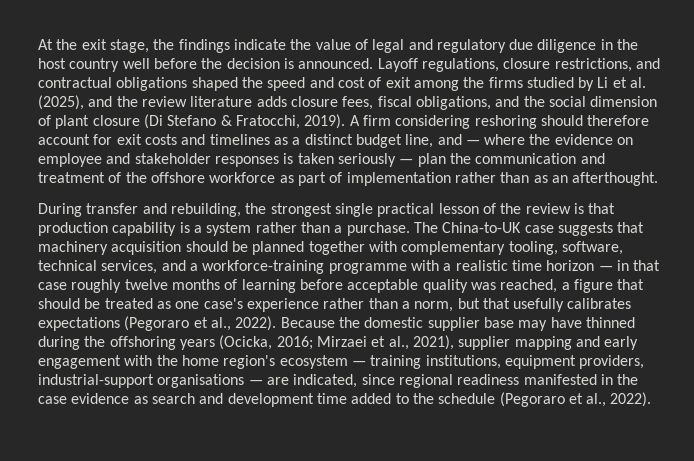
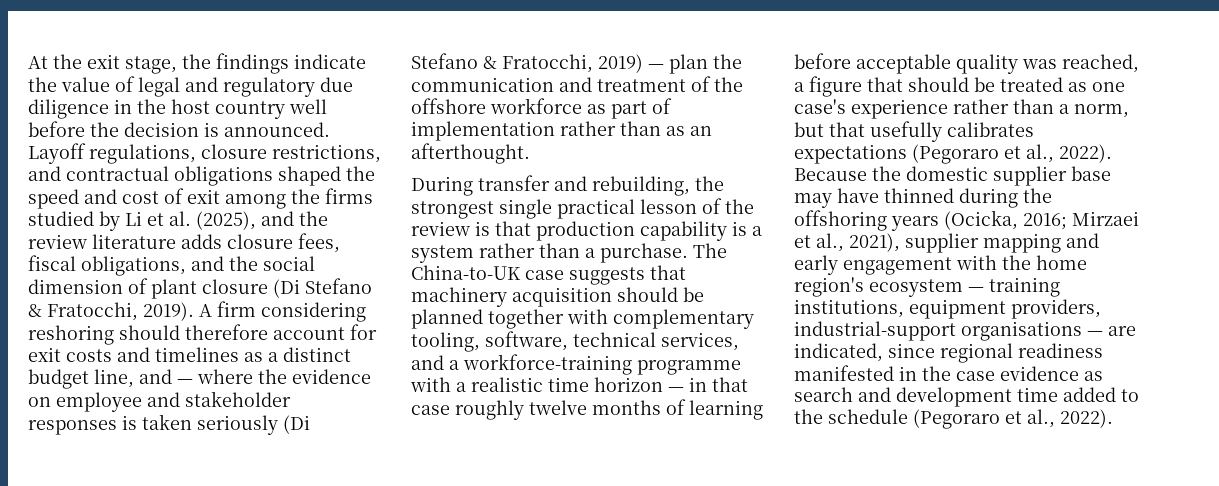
(396, 160) none -> [283,415,310,434] [411,53,643,73] (Di Stefano & Fratocchi, 2019)

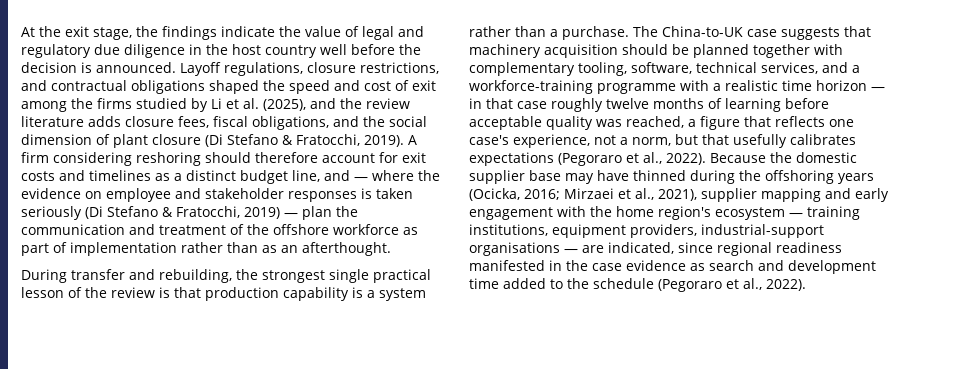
[908,77,1125,92] [794,99,1054,119] should be treated as one case's experience rather than -> [775,116,854,127] [469,134,616,148] reflects one case's experience, not

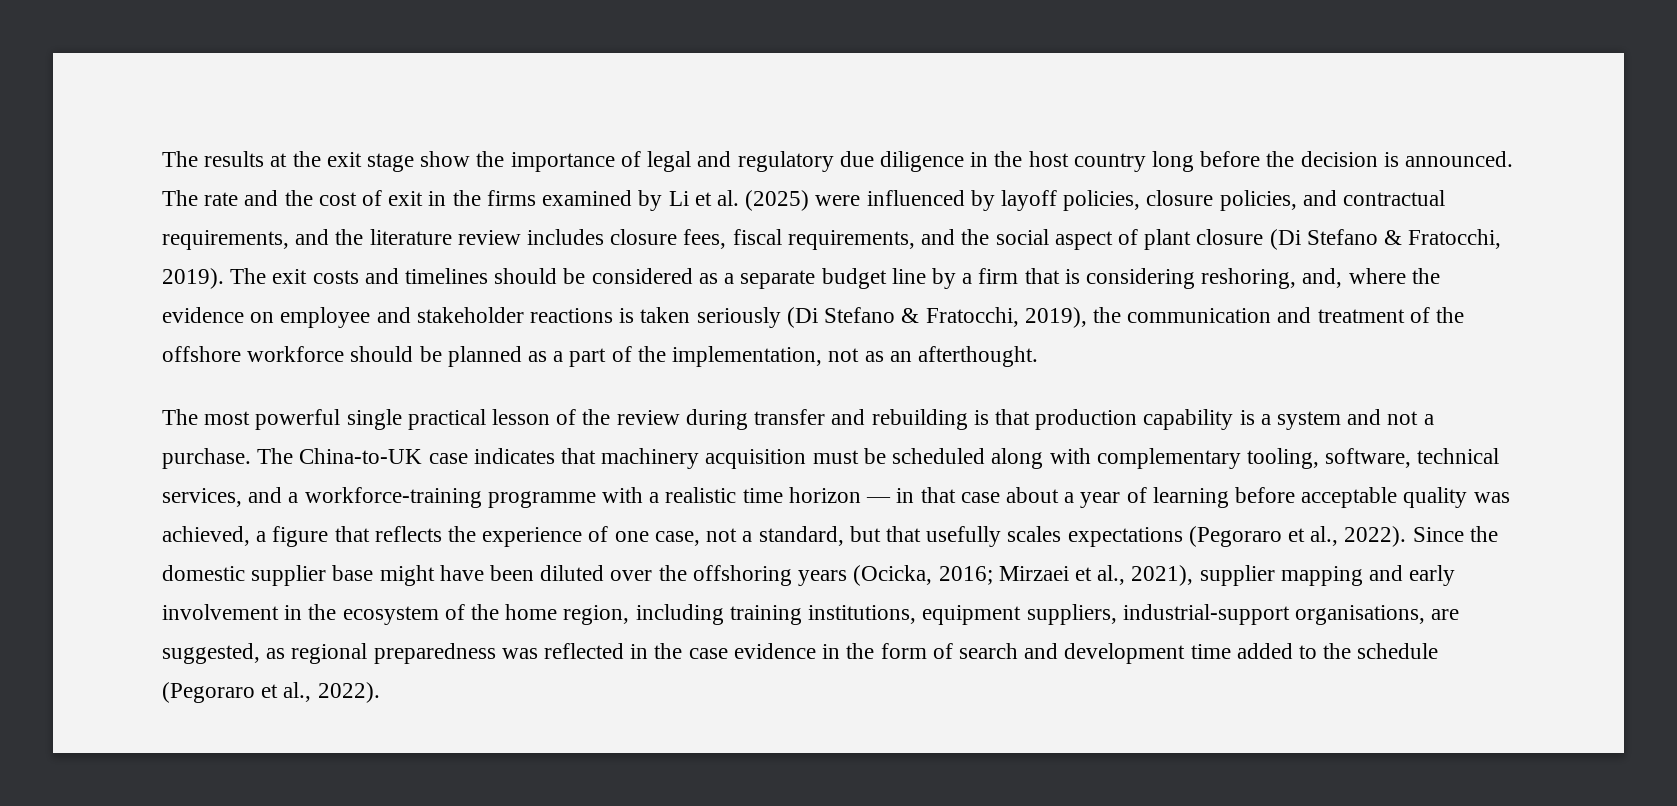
[21,26,341,40] At the exit stage, the findings indicate the value -> [162,151,615,172] The results at the exit stage show the importance
[320,44,347,55] well -> [1151,151,1194,172] long
[180,62,439,76] [21,80,360,94] Layoff regulations, closure restrictions, and contractual obligations shaped the speed and -> [162,190,313,206] The rate and the
[21,101,67,112] among -> [428,191,447,206] in
[136,98,187,109] studied -> [542,190,633,206] examined
[263,98,410,111] [21,116,121,127] (2025), and the review literature adds -> [745,190,1446,211] [162,229,605,250] (2025) were influenced by layoff policies, closure policies, and contractual requirements, and the literature review includes
[252,116,329,130] obligations, -> [787,230,915,250] requirements,
[21,134,92,145] dimension -> [1054,231,1113,250] aspect
[408,135,417,145] [21,152,426,166] [21,170,368,184] A firm considering reshoring should therefore account for exit costs and timelines as a distinct budget line, and — -> [230,268,1343,289] The exit costs and timelines should be considered as a separate budget line by a firm that is considering reshoring, and,
[288,191,357,202] responses -> [530,308,614,323] reactions
[244,206,332,220] 2019) — plan -> [1024,307,1087,328] 2019),
[403,227,418,235] [21,242,391,256] [21,269,325,283] as part of implementation rather than as an afterthought. // During transfer and rebuilding, the strongest -> [350,346,1038,367] [162,409,341,430] should be planned as a part of the implementation, not as an afterthought. // The most powerful
(155, 292) none -> [685,409,968,430] during transfer and rebuilding
[469,26,546,37] rather than -> [1347,409,1419,425] and not
[781,27,840,40] suggests -> [473,448,555,464] indicates
[622,44,810,58] should be planned together -> [812,448,1044,469] must be scheduled along
[551,98,704,112] roughly twelve months -> [1005,487,1121,508] about a year
[626,116,684,128] reached, -> [162,526,250,546] achieved,
[829,119,854,127] [469,134,671,148] one case's experience, not a norm, -> [448,526,844,547] the experience of one case, not a standard,
[790,134,856,145] calibrates -> [1007,526,1062,542] scales
[710,153,766,163] Because -> [1412,527,1464,542] Since
[565,170,735,184] may have thinned during -> [379,565,653,586] might have been diluted over
[469,206,860,220] [469,224,824,238] [469,242,842,256] [469,260,705,271] engagement with the home region's ecosystem — training institutions, equipment providers, industrial-support organisations — are indicated, since regional readiness manifested in the case evidence as -> [162,604,1460,625] [162,643,953,664] involvement in the ecosystem of the home region, including training institutions, equipment suppliers, industrial-support organisations, are suggested, as regional preparedness was reflected in the case evidence in the form of

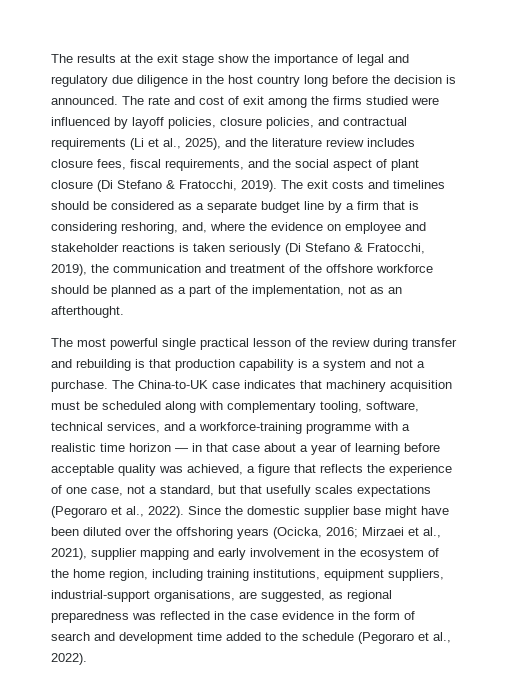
[284,190,313,206] the -> (195, 100) none
[428,191,447,206] in -> [268,98,307,108] among
[542,190,810,211] examined by Li et al. (2025) -> [366,96,408,105] studied
[162,230,289,250] requirements, -> [51,138,221,150] requirements (Li et al., 2025),

